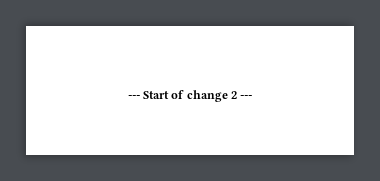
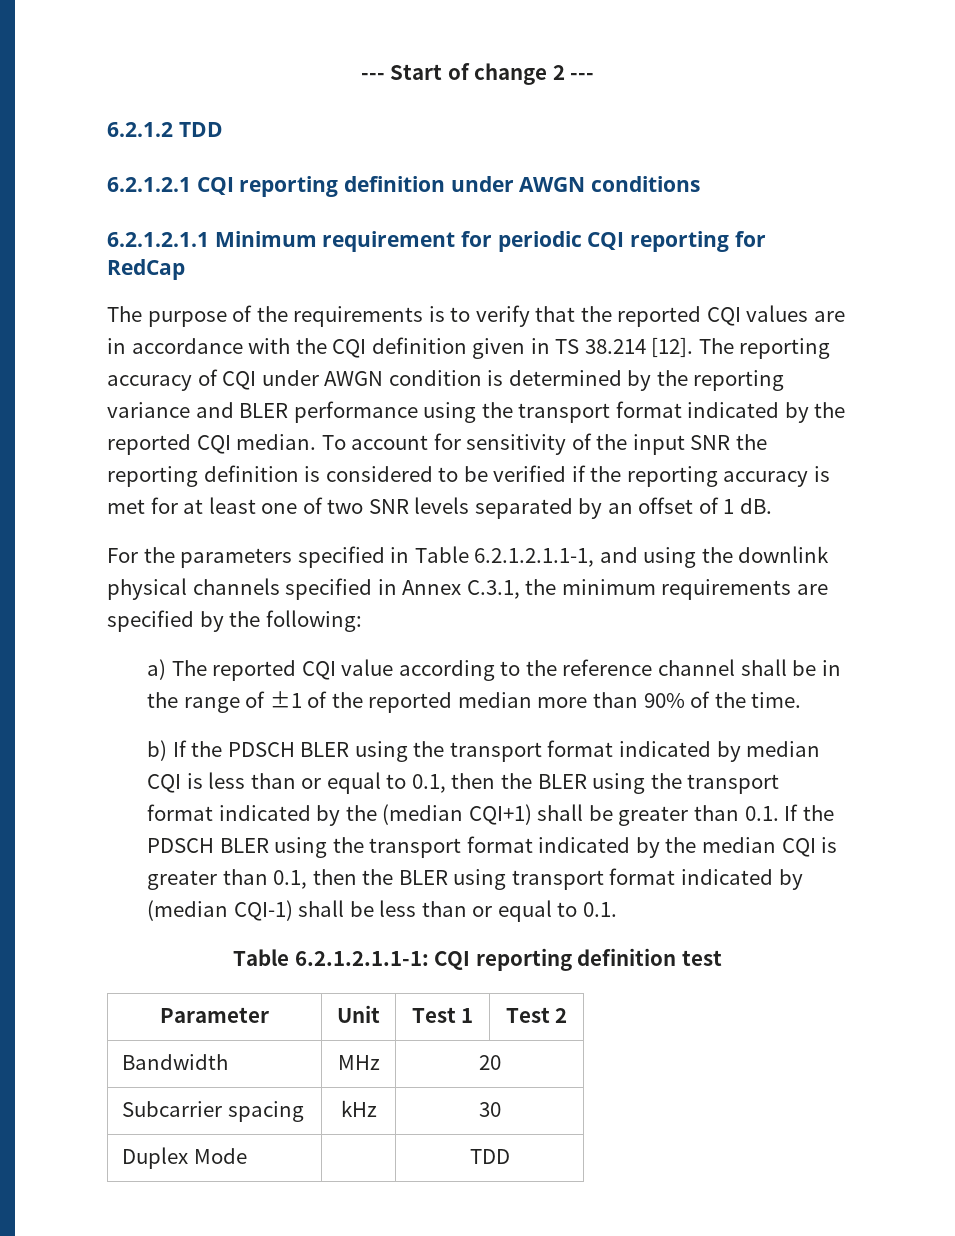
(253, 97) none -> [107,122,223,137] [107,176,701,197] [107,231,766,252] [107,259,185,280] [107,305,845,327] [107,337,831,359] [107,369,785,391] [107,401,846,423] [107,433,767,455] [107,465,830,487] [107,497,773,519] [107,546,830,568] [107,578,828,600] [107,610,362,632] [147,659,841,681] [147,691,802,713] [147,740,821,762] [147,772,780,794] [147,804,834,826] [147,836,838,858] [147,868,803,890] [147,900,618,922] [233,948,722,971] [160,1007,269,1023] [337,1005,380,1023] [411,1007,474,1023] [505,1007,568,1023] [122,1054,229,1070] [337,1055,380,1070] [478,1055,501,1070] [122,1101,304,1122] [340,1100,377,1117] [478,1102,501,1117] [122,1147,247,1169] [469,1149,510,1164] // 6.2.1.2 TDD // 6.2.1.2.1 CQI reporting definition under AWGN conditions // 6.2.1.2.1.1 Minimum requirement for periodic CQI reporting for RedCap // The purpose of the requirements is to verify that the reported CQI values are in accordance with the CQI definition given in TS 38.214 [12]. The reporting accuracy of CQI under AWGN condition is determined by the reporting variance and BLER performance using the transport format indicated by the reported CQI median. To account for sensitivity of the input SNR the reporting definition is considered to be verified if the reporting accuracy is met for at least one of two SNR levels separated by an offset of 1 dB. // For the parameters specified in Table 6.2.1.2.1.1-1, and using the downlink physical channels specified in Annex C.3.1, the minimum requirements are specified by the following: // a) The reported CQI value according to the reference channel shall be in the range of ±1 of the reported median more than 90% of the time. // b) If the PDSCH BLER using the transport format indicated by median CQI is less than or equal to 0.1, then the BLER using the transport format indicated by the (median CQI+1) shall be greater than 0.1. If the PDSCH BLER using the transport format indicated by the median CQI is greater than 0.1, then the BLER using transport format indicated by (median CQI-1) shall be less than or equal to 0.1. // Table 6.2.1.2.1.1-1: CQI reporting definition test // Parameter | Unit | Test 1 | Test 2 // Bandwidth | MHz | 20 // Subcarrier spacing | kHz | 30 // Duplex Mode | | TDD

